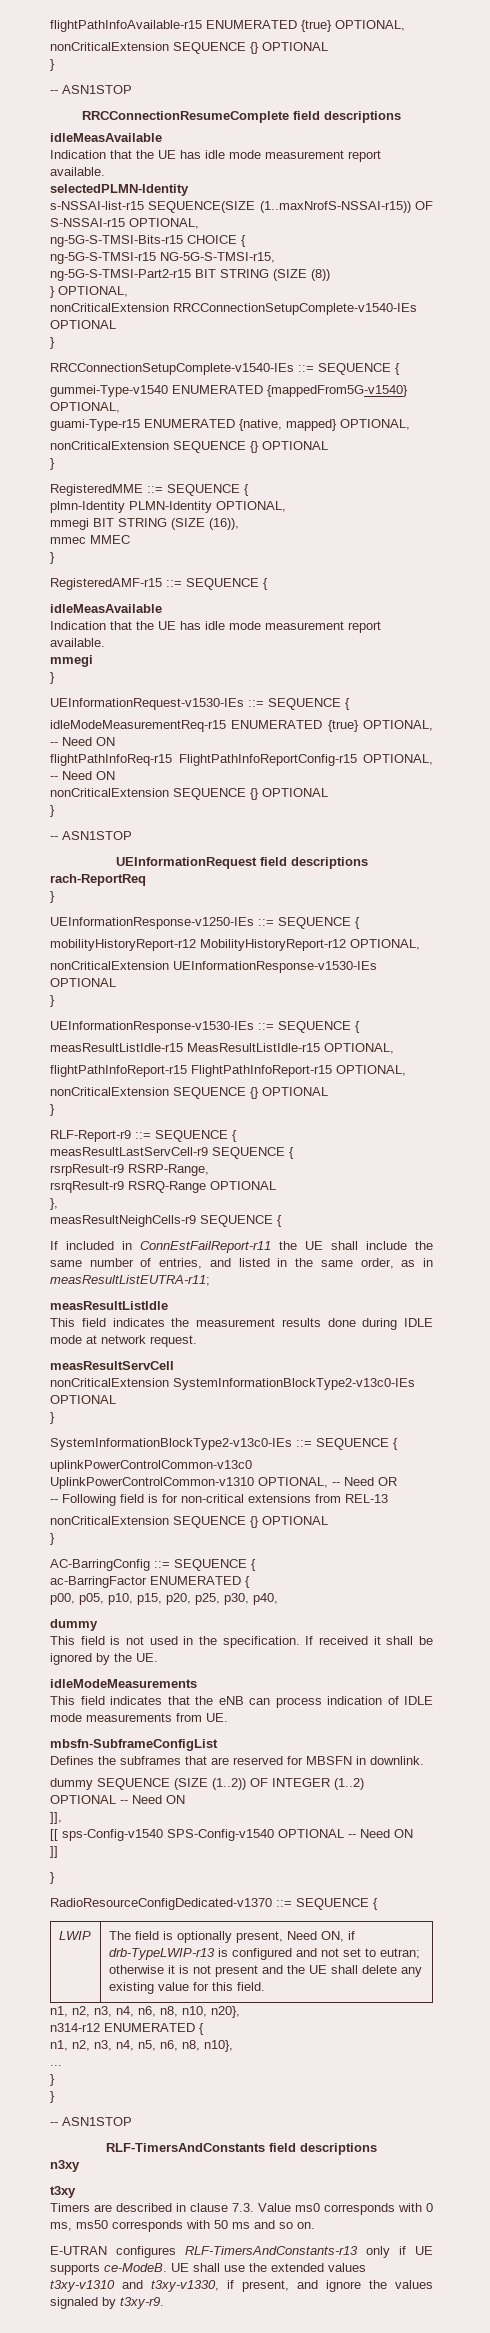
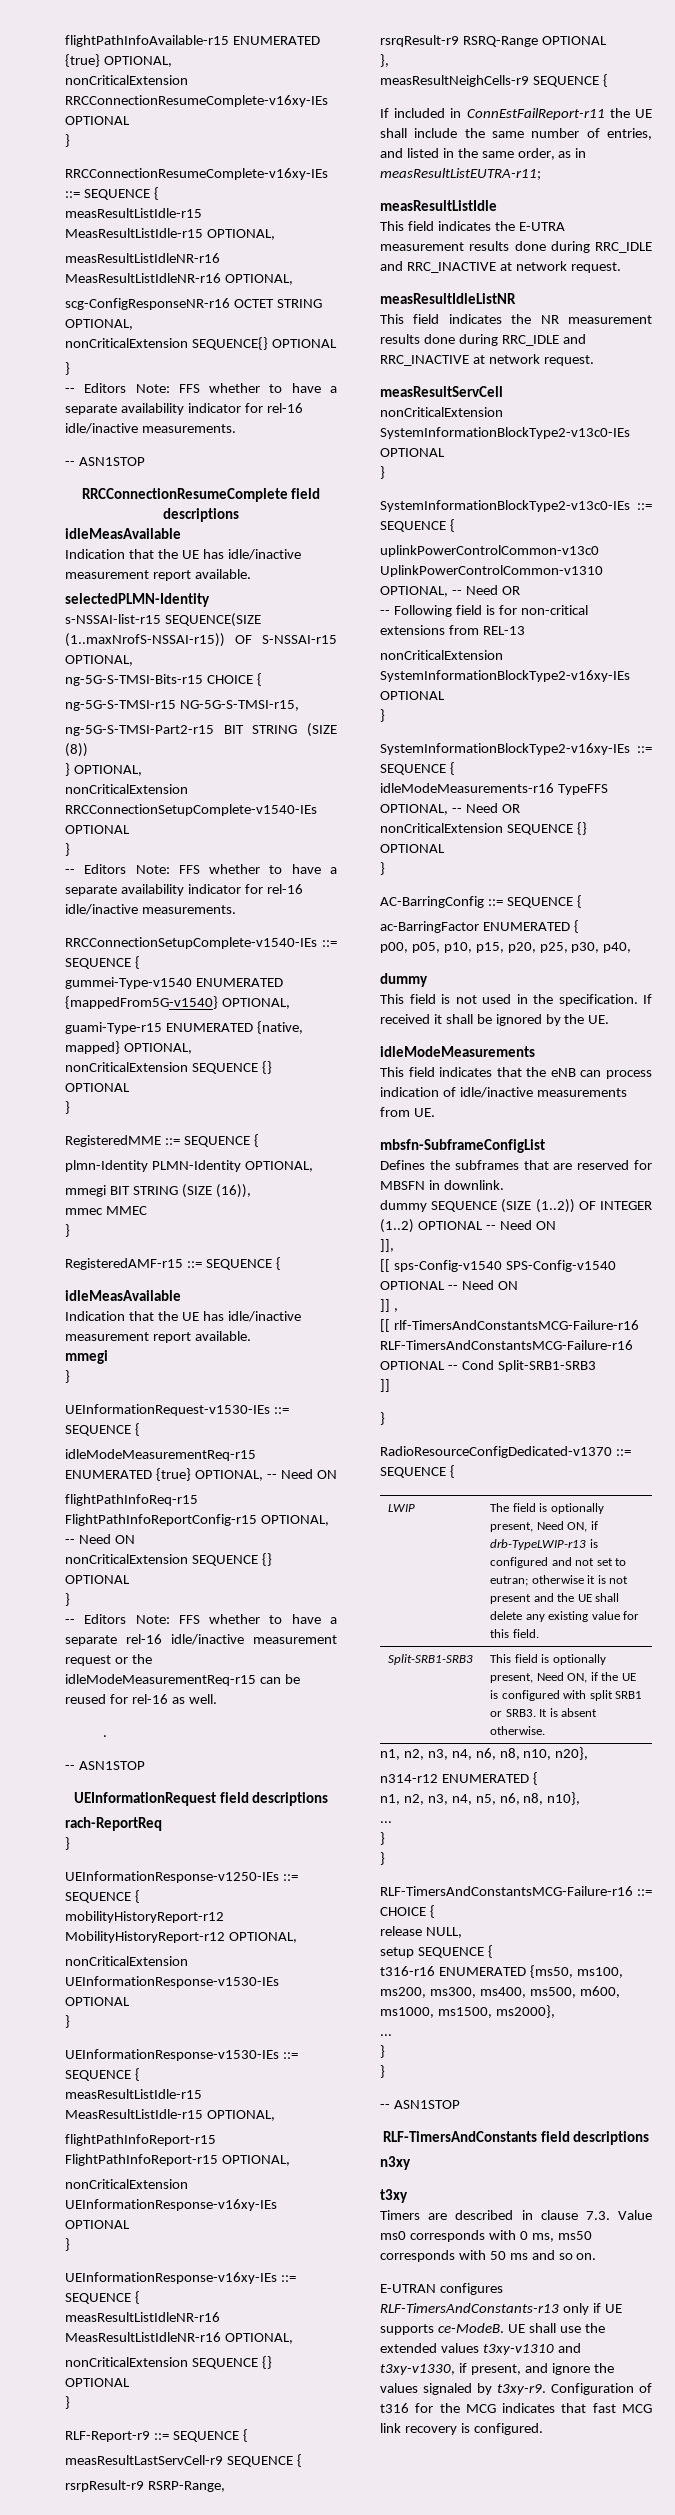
[173,42,328,54] [50,59,55,71] SEQUENCE {} OPTIONAL // } -> [65,95,328,107] [65,116,130,125] [65,134,70,147] [65,168,328,180] [65,187,159,200] [65,208,202,218] [65,228,275,240] [65,253,220,263] [65,273,293,285] [65,298,322,310] [65,319,133,330] [65,337,337,350] [65,362,70,375] [65,383,337,393] [65,403,303,415] [65,423,236,434] RRCConnectionResumeComplete-v16xy-IEs OPTIONAL // } // RRCConnectionResumeComplete-v16xy-IEs ::= SEQUENCE { // measResultListIdle-r15 MeasResultListIdle-r15 OPTIONAL, // measResultListIdleNR-r16 MeasResultListIdleNR-r16 OPTIONAL, // scg-ConfigResponseNR-r16 OCTET STRING OPTIONAL, // nonCriticalExtension SEQUENCE{} OPTIONAL // } // -- Editors Note: FFS whether to have a separate availability indicator for rel-16 idle/inactive measurements.
[205,150,261,159] idle mode -> [227,549,301,560] idle/inactive
(55, 343) none -> [65,864,337,874] [65,884,303,896] [65,904,236,915] // -- Editors Note: FFS whether to have a separate availability indicator for rel-16 idle/inactive measurements.
[205,621,261,630] idle mode -> [227,1311,301,1322] idle/inactive
(55, 811) none -> [65,1614,337,1624] [65,1634,337,1646] [65,1654,152,1666] [65,1674,300,1686] [65,1694,217,1704] [103,1735,108,1737] // -- Editors Note: FFS whether to have a separate rel-16 idle/inactive measurement request or the idleModeMeasurementReq-r15 can be reused for rel-16 as well. // .
(406, 1070) none -> [65,2179,188,2189] [65,2199,277,2211] [65,2220,130,2229] [65,2238,70,2251] [65,2272,296,2284] [65,2291,140,2304] [65,2312,220,2322] [65,2332,293,2344] // nonCriticalExtension UEInformationResponse-v16xy-IEs OPTIONAL // } // UEInformationResponse-v16xy-IEs ::= SEQUENCE { // measResultListIdleNR-r16 MeasResultListIdleNR-r16 OPTIONAL,
[196,1318,433,1330] [50,1335,82,1344] measurement results done during IDLE mode -> [518,222,565,231] [380,241,652,253] [380,261,621,273] [380,293,516,304] [380,314,652,324] [380,334,586,346] [380,355,469,366] E-UTRA measurement results done during RRC_IDLE and RRC_INACTIVE at network request. // measResultIdleListNR // This field indicates the NR measurement results done during RRC_IDLE and RRC_INACTIVE
(388, 1498) none -> [380,650,503,660] [380,670,630,682] [380,691,445,700] [380,709,385,722] [380,743,652,755] [380,762,455,775] [380,783,608,795] [380,803,520,815] // nonCriticalExtension SystemInformationBlockType2-v16xy-IEs OPTIONAL // } // SystemInformationBlockType2-v16xy-IEs ::= SEQUENCE { // idleModeMeasurements-r16 TypeFFS OPTIONAL, -- Need OR
[404,1696,433,1705] [50,1713,82,1722] IDLE mode -> [459,1087,533,1098] idle/inactive
(413, 1833) none -> [380,1299,398,1312] [380,1319,639,1332] [380,1340,633,1350] [380,1360,596,1372] // ]] , // [[ rlf-TimersAndConstantsMCG-Failure-r16 RLF-TimersAndConstantsMCG-Failure-r16 OPTIONAL -- Cond Split-SRB1-SRB3
(265, 1986) none -> [388,1654,474,1665] [490,1654,606,1665] [490,1672,636,1683] [490,1690,643,1701] [490,1708,598,1717] [490,1726,546,1735] // Split-SRB1-SRB3 | This field is optionally present, Need ON, if the UE is configured with split SRB1 or SRB3. It is absent otherwise.
(55, 2097) none -> [380,1886,652,1896] [380,1905,435,1918] [380,1926,462,1938] [380,1945,493,1958] [380,1965,623,1978] [380,1986,620,1998] [380,2005,555,2018] [380,2034,392,2036] [380,2045,385,2058] [380,2065,385,2078] // RLF-TimersAndConstantsMCG-Failure-r16 ::= CHOICE { // release NULL, // setup SEQUENCE { // t316-r16 ENUMERATED {ms50, ms100, ms200, ms300, ms400, ms500, m600, ms1000, ms1500, ms2000}, // ... // } // }
(164, 2303) none -> [551,2383,652,2395] [380,2403,652,2413] [380,2423,543,2435] Configuration of t316 for the MCG indicates that fast MCG link recovery is configured.

